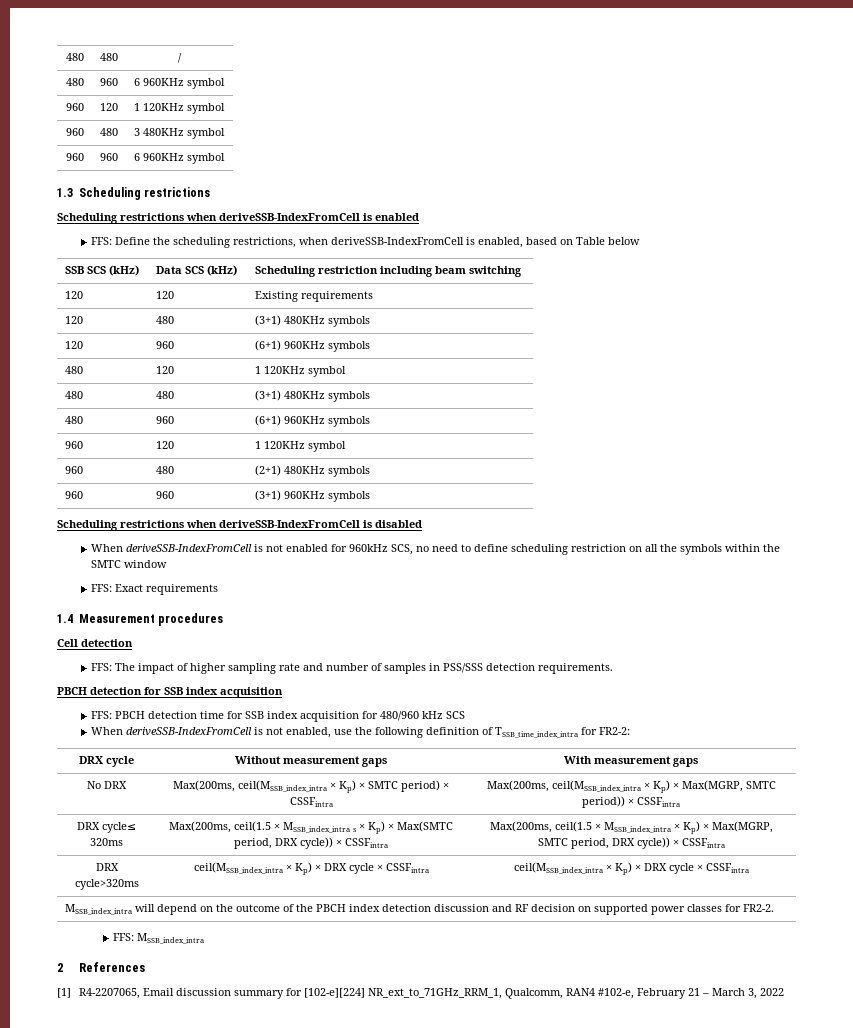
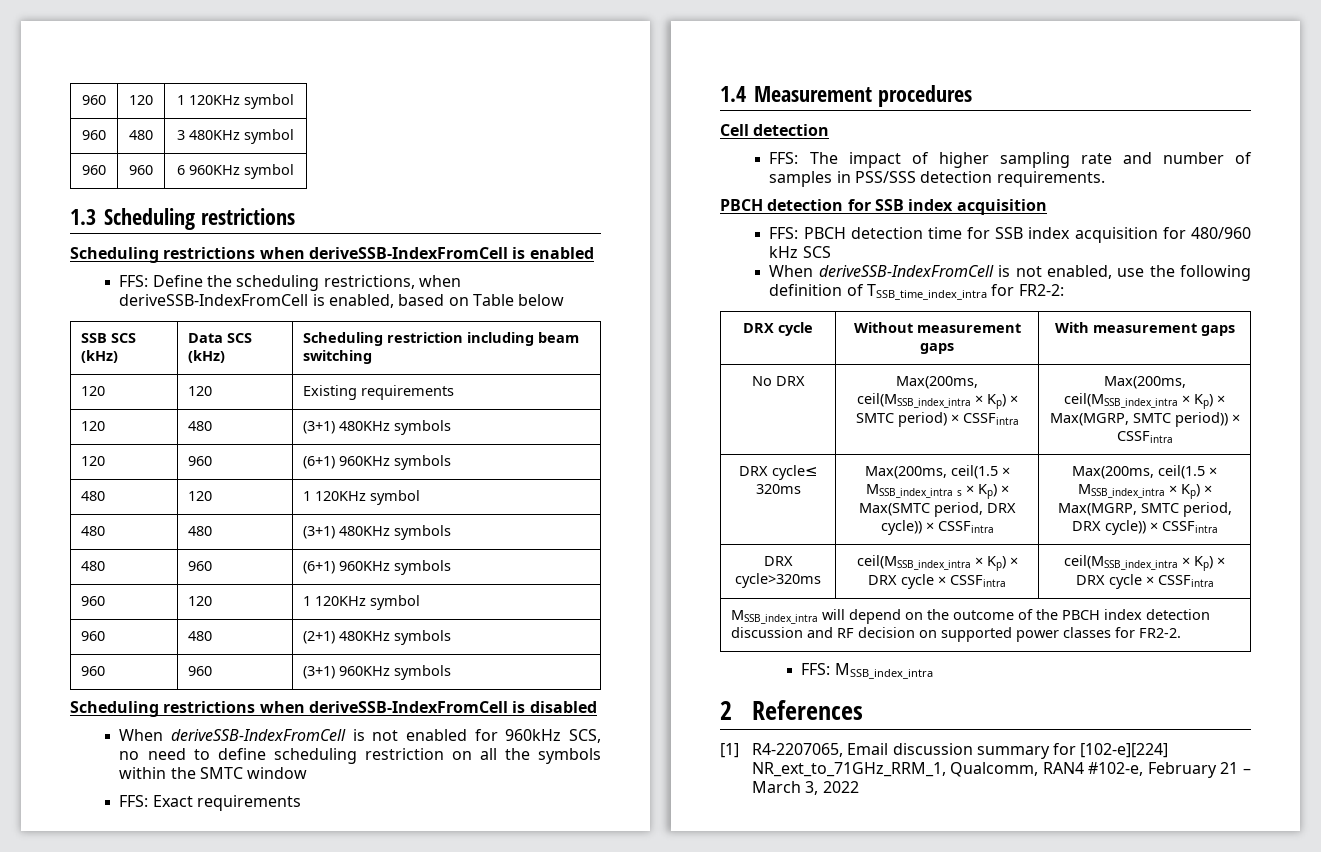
[65,53,84,61] [99,53,118,61] [177,53,182,63] [65,78,84,86] [99,78,118,86] [134,78,225,89] 480 | 480 | / // 480 | 960 | 6 960KHz symbol // -> (82, 100) none

